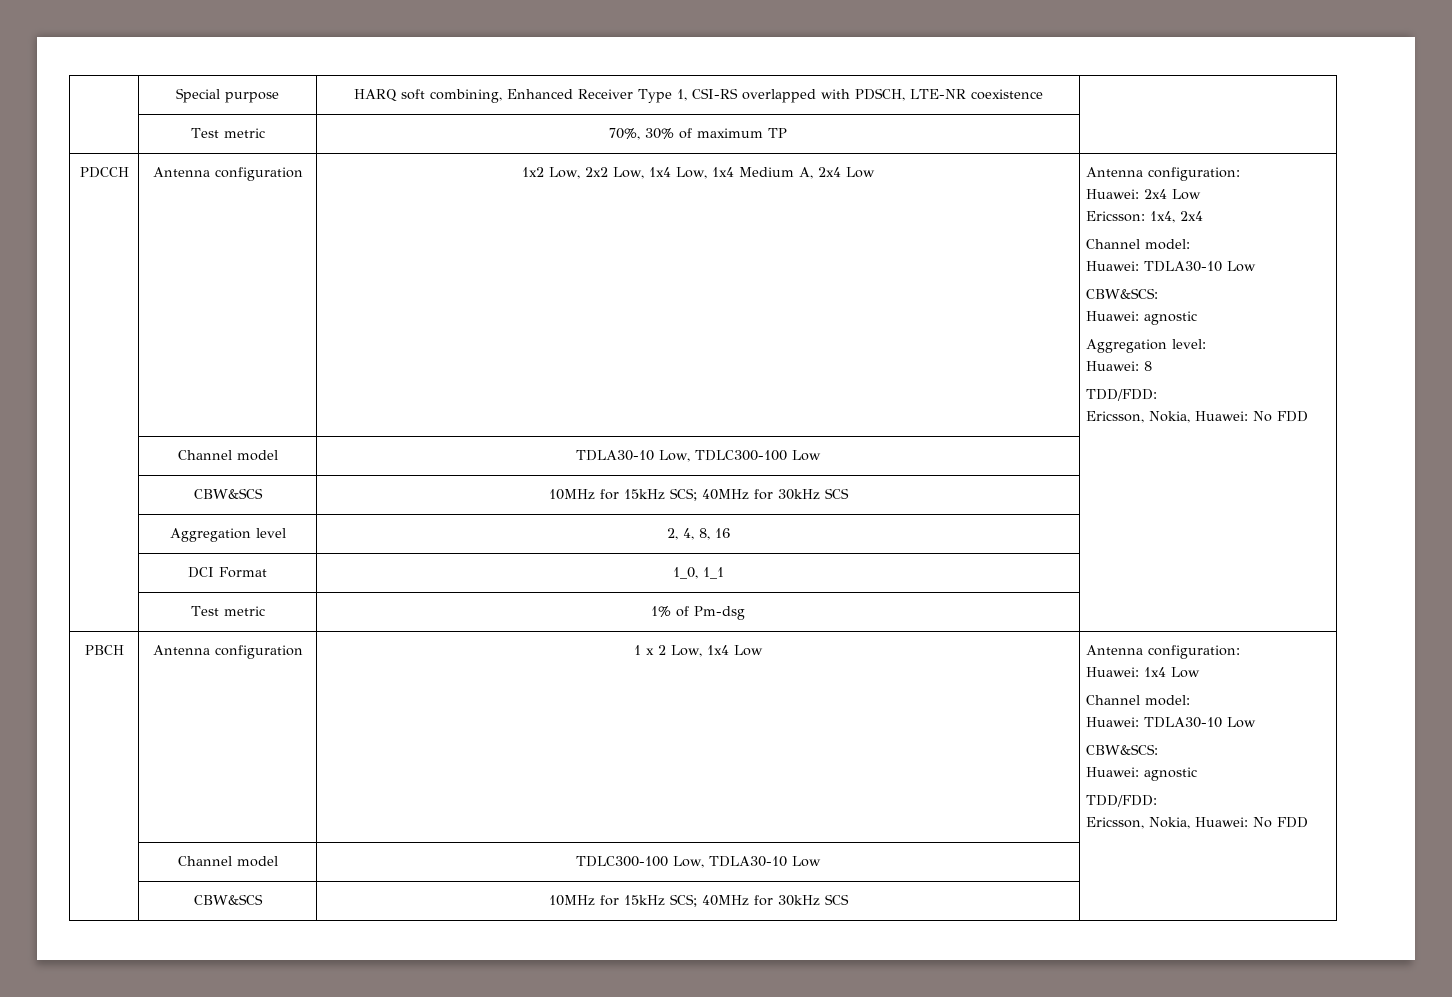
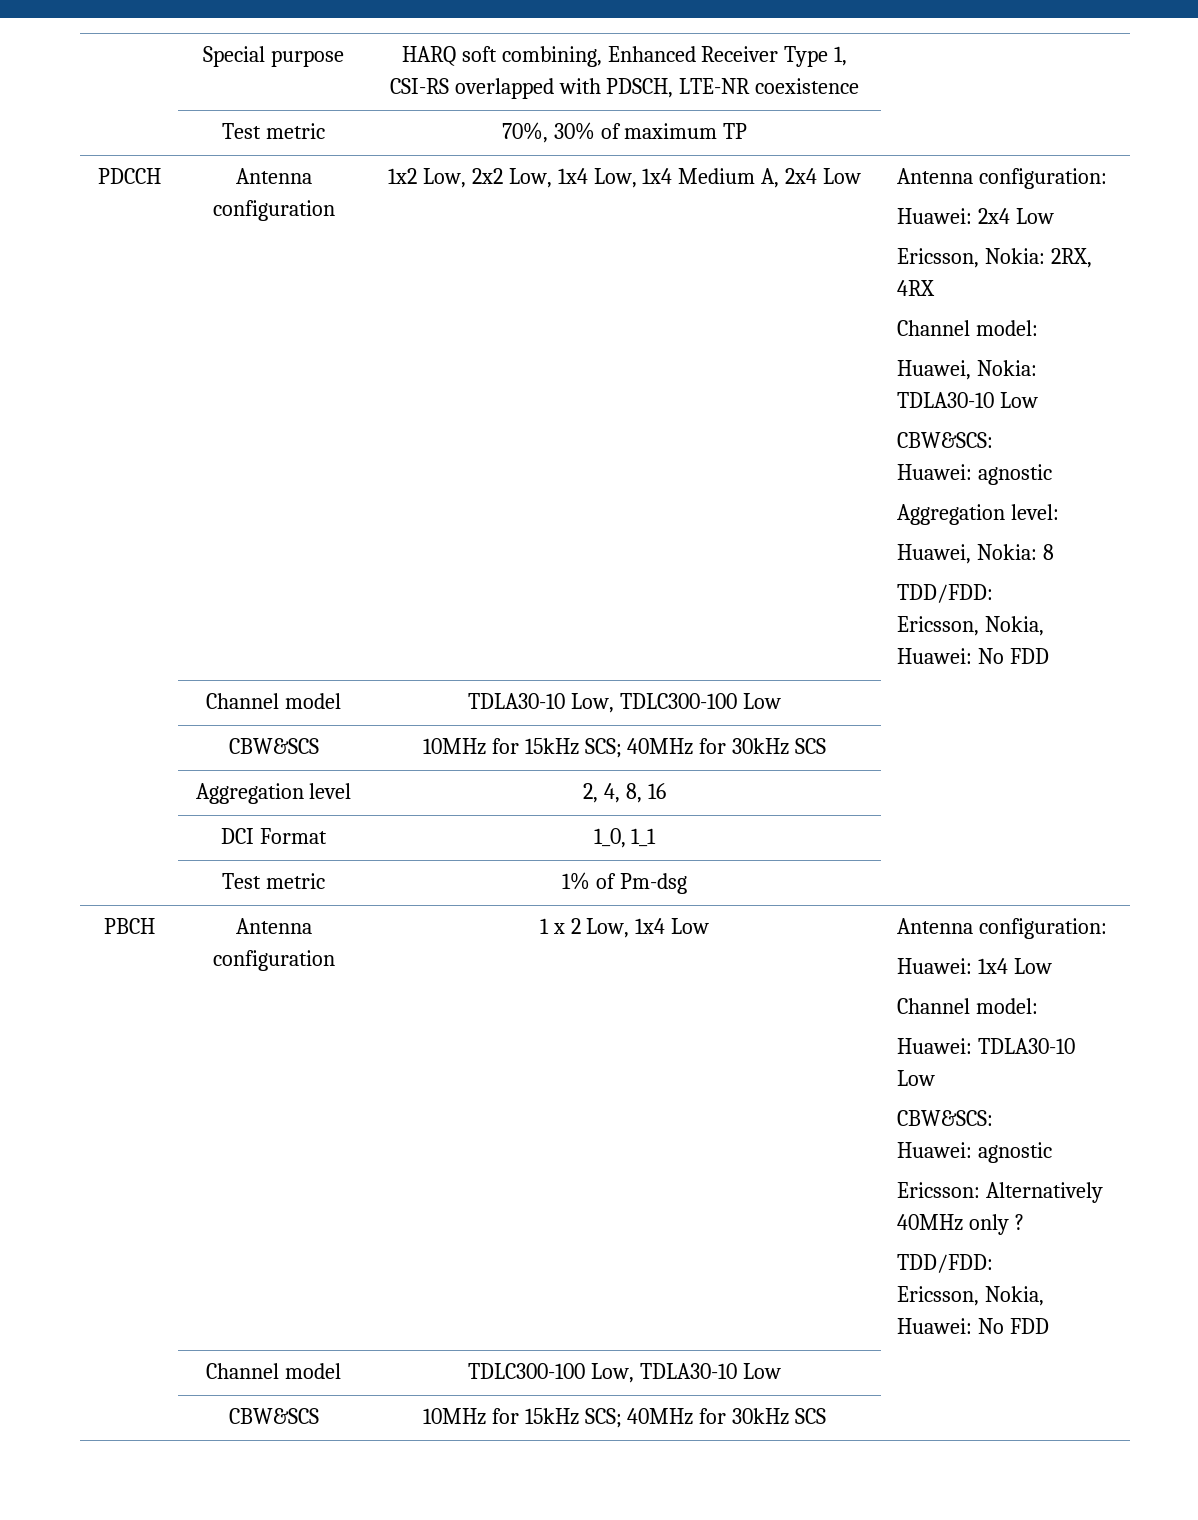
[1085,211,1203,223] [1085,239,1190,250] [1085,261,1139,271] Ericsson: 1x4, 2x4 // Channel model: // Huawei: -> [897,248,1093,268] [897,280,936,296] [897,320,1039,336] [897,360,1038,380] Ericsson, Nokia: 2RX, 4RX // Channel model: // Huawei, Nokia:
[1085,361,1139,371] Huawei: -> [897,544,1038,564] Huawei, Nokia:
(1197, 774) none -> [897,1182,1104,1203] [897,1214,1025,1235] // Ericsson: Alternatively 40MHz only ?

